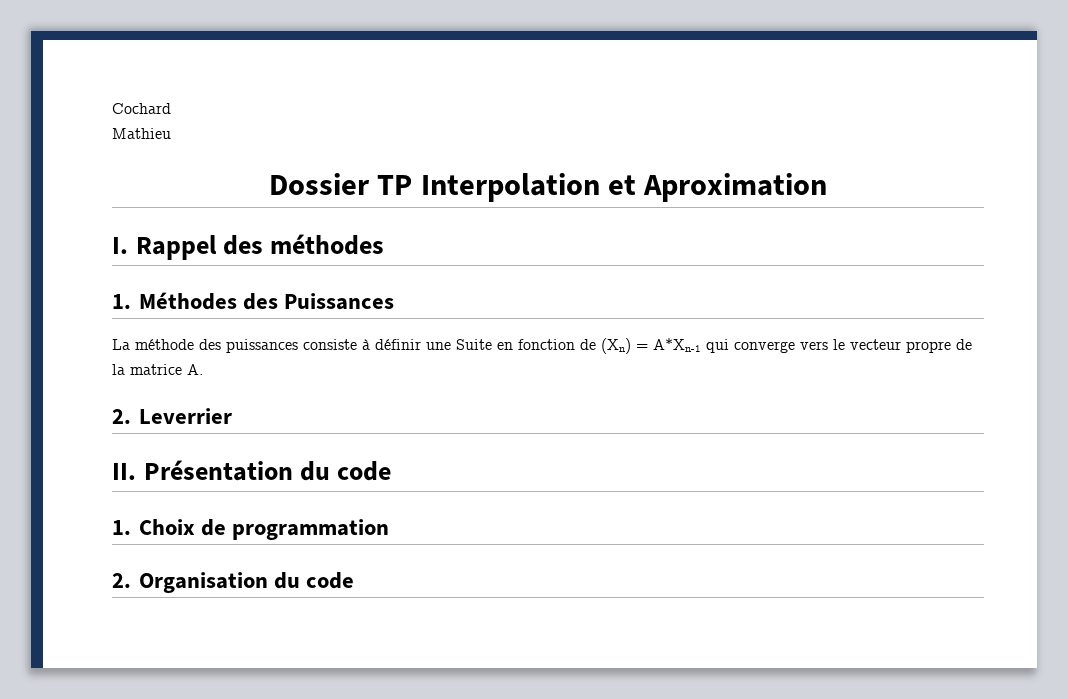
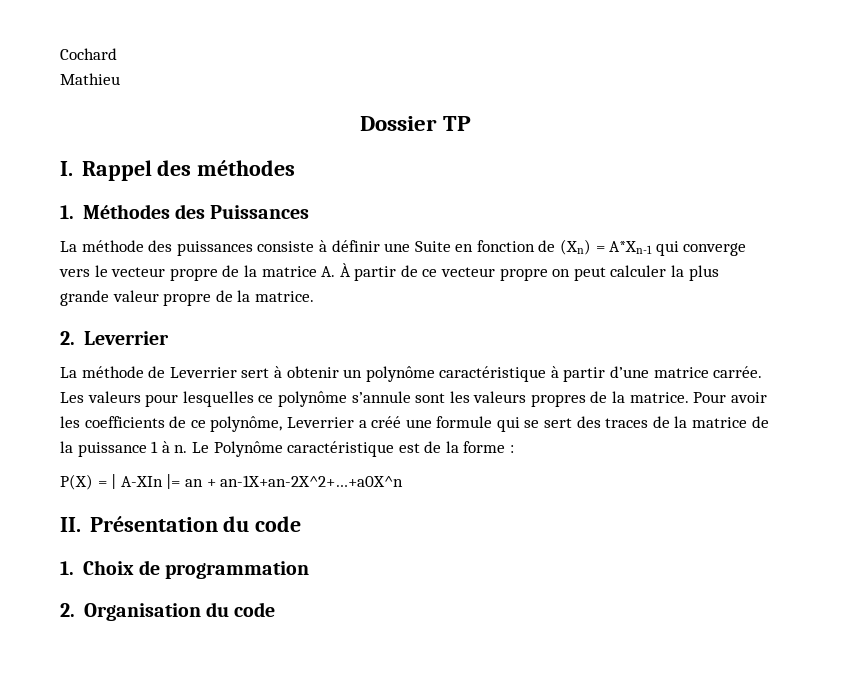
[420,173,827,202] Interpolation et Aproximation -> (471, 123) none
[112,408,232,424] // 2. Leverrier -> [339,263,719,281] [60,290,314,306] [60,331,169,345] [60,366,763,382] [60,391,767,407] [60,416,769,432] [60,441,515,457] [60,474,404,490] À partir de ce vecteur propre on peut calculer la plus grande valeur propre de la matrice. // 2. Leverrier // La méthode de Leverrier sert à obtenir un polynôme caractéristique à partir d’une matrice carrée. Les valeurs pour lesquelles ce polynôme s’annule sont les valeurs propres de la matrice. Pour avoir les coefficients de ce polynôme, Leverrier a créé une formule qui se sert des traces de la matrice de la puissance 1 à n. Le Polynôme caractéristique est de la forme : // P(X) = | A-XIn |= an + an-1X+an-2X^2+…+a0X^n

